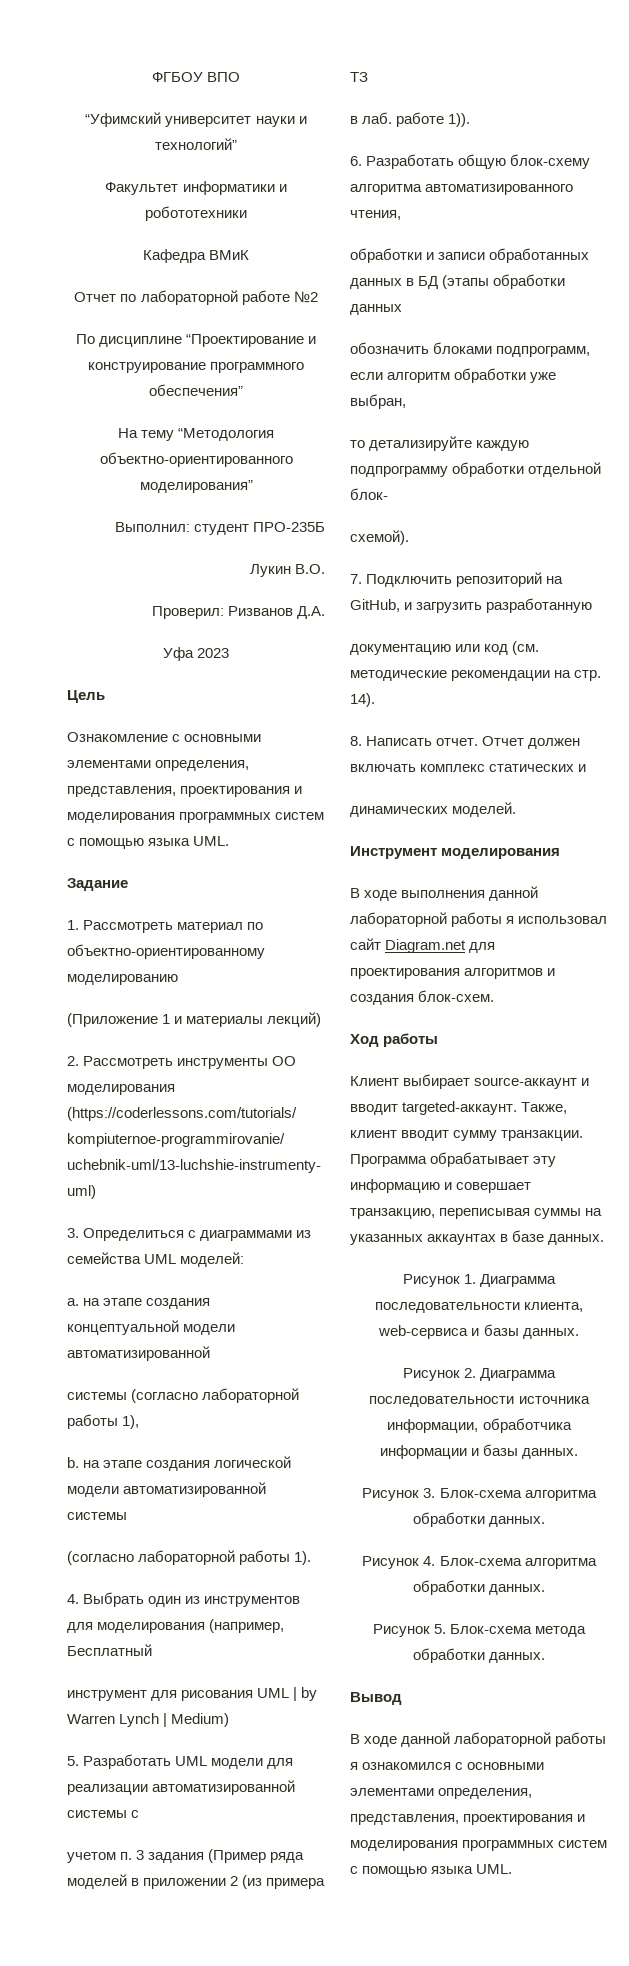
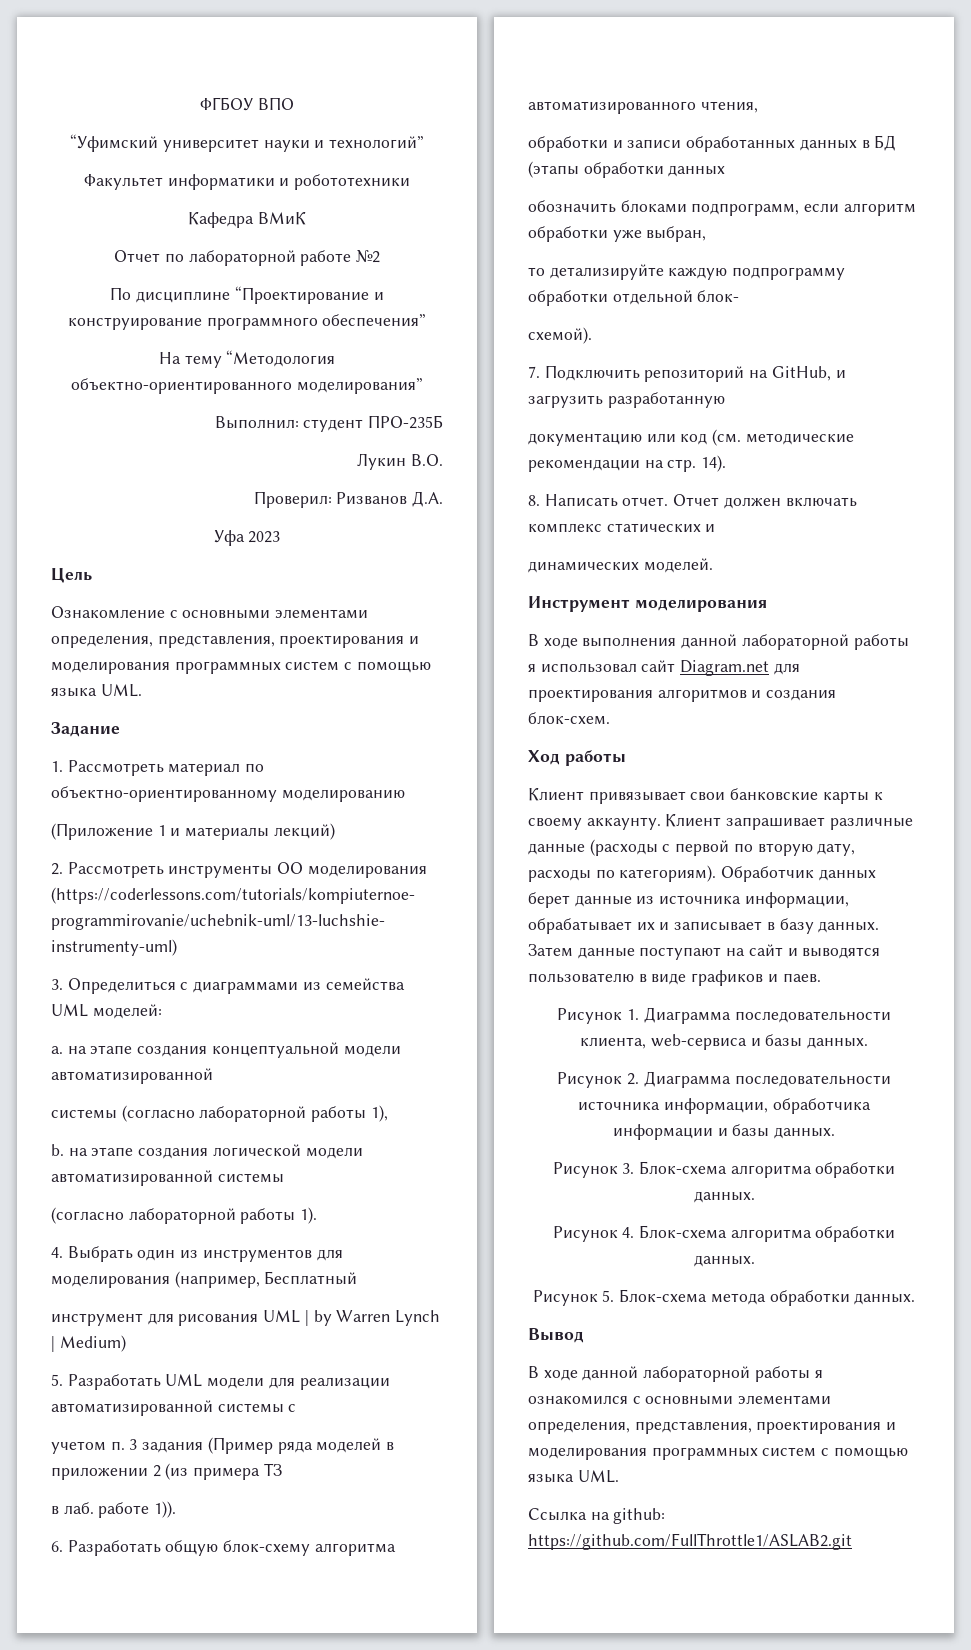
[403,1074,590,1089] [350,1101,568,1115] [350,1130,584,1141] [350,1152,557,1167] [350,1179,532,1193] [350,1208,603,1219] [350,1230,605,1245] выбирает source-аккаунт и вводит targeted-аккаунт. Также, клиент вводит сумму транзакции. Программа обрабатывает эту информацию и совершает транзакцию, переписывая суммы на указанных аккаунтах в базе данных. -> [588,788,883,804] [528,814,913,830] [528,839,856,856] [528,865,876,882] [528,892,849,908] [528,918,880,934] [528,944,881,960] [528,970,821,986] привязывает свои банковские карты к своему аккаунту. Клиент запрашивает различные данные (расходы с первой по вторую дату, расходы по категориям). Обработчик данных берет данные из источника информации, обрабатывает их и записывает в базу данных. Затем данные поступают на сайт и выводятся пользователю в виде графиков и паев.
(513, 1869) none -> [528,1508,666,1524] [528,1533,852,1550] // Ссылка на github: https://github.com/FullThrottle1/ASLAB2.git

